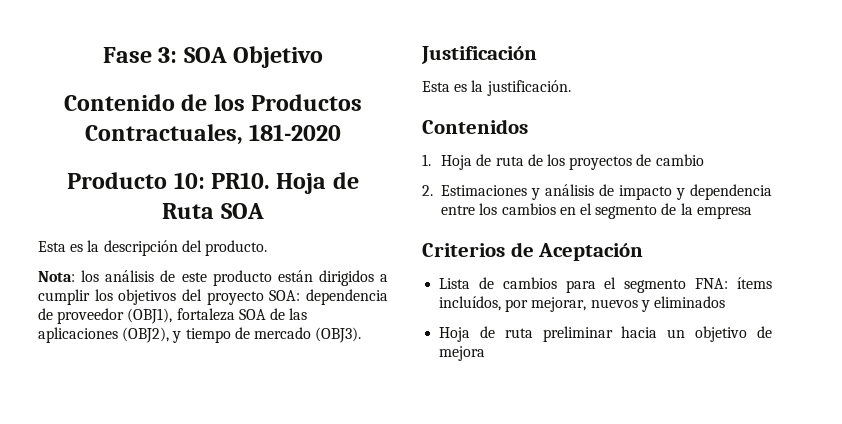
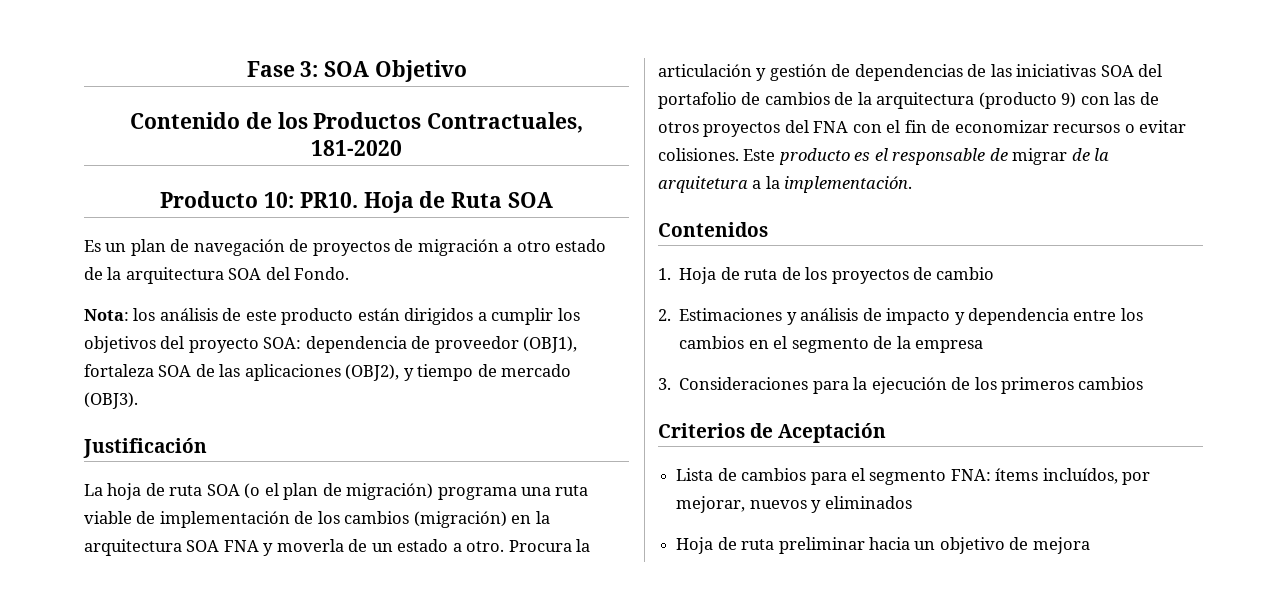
[38,240,267,256] Esta es la descripción del producto. -> [84,239,607,256] [84,267,350,284] Es un plan de navegación de proyectos de migración a otro estado de la arquitectura SOA del Fondo.
[422,80,571,96] Esta es la justificación. -> [84,483,589,500] [84,511,550,528] [84,539,591,556] [658,64,1163,81] [658,92,1159,109] [658,120,1187,137] [658,148,1110,165] [658,176,913,193] La hoja de ruta SOA (o el plan de migración) programa una ruta viable de implementación de los cambios (migración) en la arquitectura SOA FNA y moverla de un estado a otro. Procura la articulación y gestión de dependencias de las iniciativas SOA del portafolio de cambios de la arquitectura (producto 9) con las de otros proyectos del FNA con el fin de economizar recursos o evitar colisiones. Este producto es el responsable de migrar de la arquitetura a la implementación.
(752, 212) none -> [658,377,1144,394] // 3. Consideraciones para la ejecución de los primeros cambios

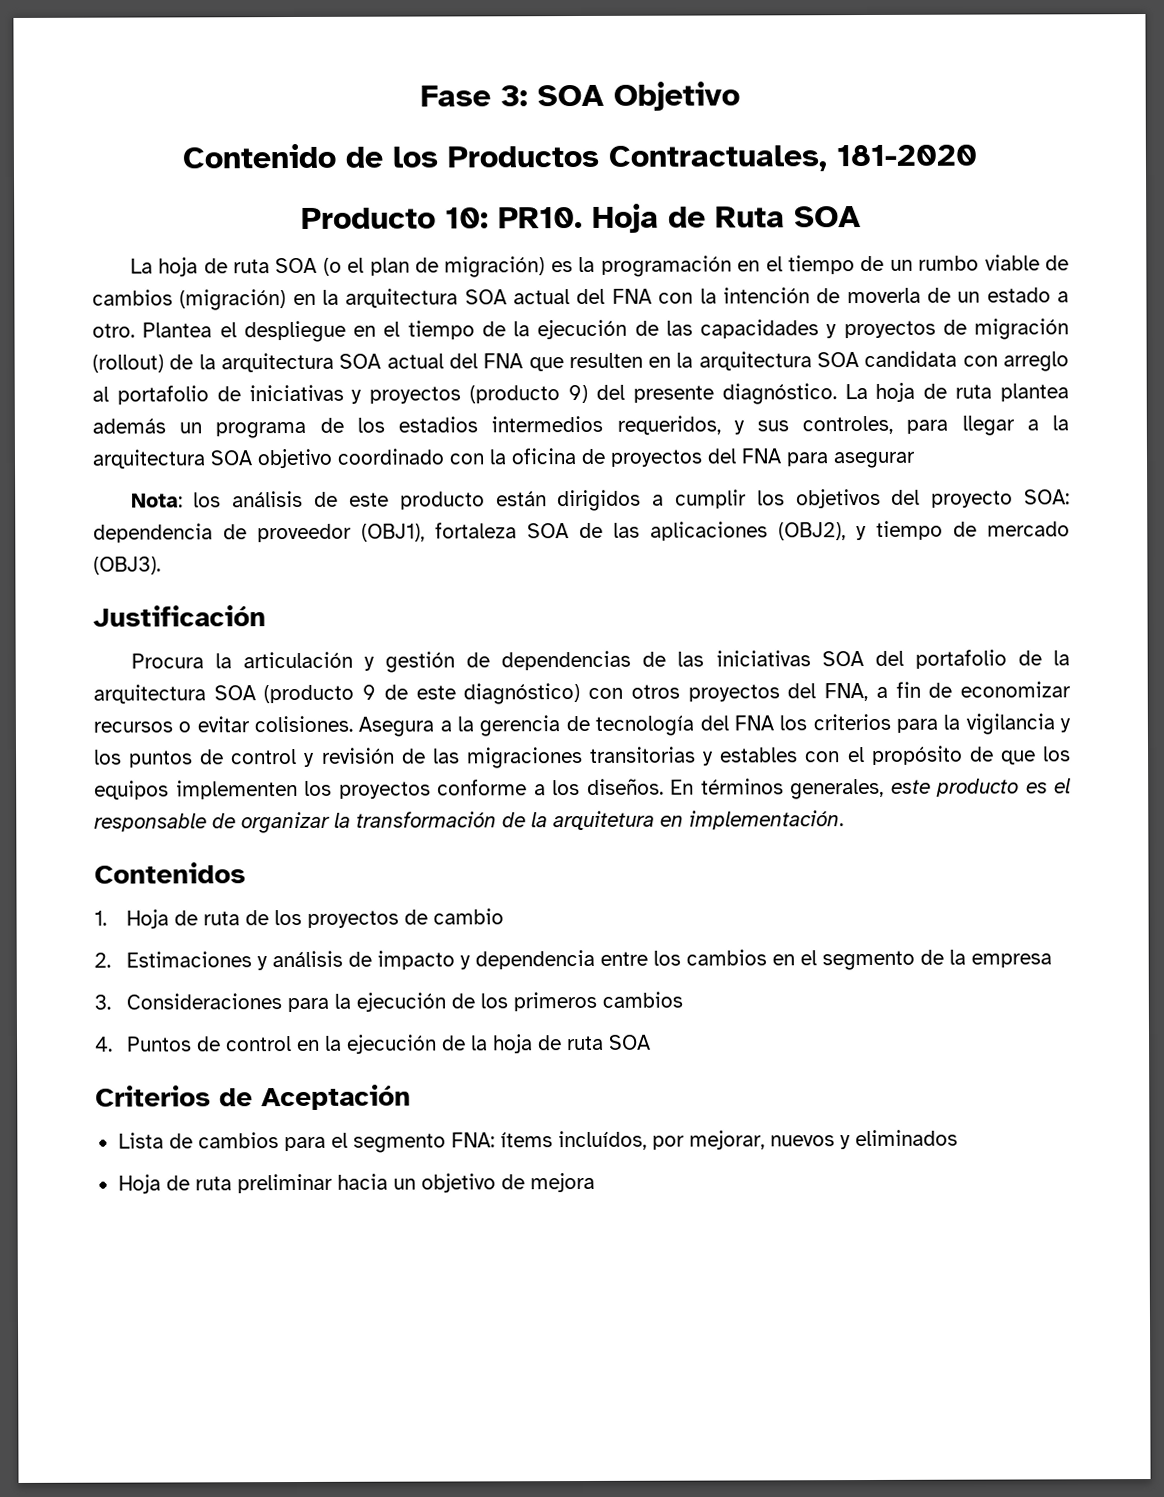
[84,239,607,256] [84,267,350,284] Es un plan de navegación de proyectos de migración a otro estado de la arquitectura SOA del Fondo. -> [129,254,1070,278] [92,287,1070,311] [92,318,1069,343] [92,350,1069,373] [92,382,1069,405] [92,415,1069,439] [92,448,916,469] La hoja de ruta SOA (o el plan de migración) es la programación en el tiempo de un rumbo viable de cambios (migración) en la arquitectura SOA actual del FNA con la intención de moverla de un estado a otro. Plantea el despliegue en el tiempo de la ejecución de las capacidades y proyectos de migración (rollout) de la arquitectura SOA actual del FNA que resulten en la arquitectura SOA candidata con arreglo al portafolio de iniciativas y proyectos (producto 9) del presente diagnóstico. La hoja de ruta plantea además un programa de los estadios intermedios requeridos, y sus controles, para llegar a la arquitectura SOA objetivo coordinado con la oficina de proyectos del FNA para asegurar
[84,483,589,500] [84,511,550,528] [84,539,505,556] La hoja de ruta SOA (o el plan de migración) programa una ruta viable de implementación de los cambios (migración) en la arquitectura SOA FNA y moverla de un estado a otro. -> (266, 616) none
[764,92,1159,109] [658,120,901,137] cambios de la arquitectura (producto 9) con las de otros proyectos del FNA con el -> [1052,650,1070,666] [93,682,888,705] la arquitectura SOA (producto 9 de este diagnóstico) con otros proyectos del FNA, a
[743,149,776,161] Este -> [358,713,1072,737] [94,745,1071,769] [94,778,931,800] Asegura a la gerencia de tecnología del FNA los criterios para la vigilancia y los puntos de control y revisión de las migraciones transitorias y estables con el propósito de que los equipos implementen los proyectos conforme a los diseños. En términos generales, este
[1012,148,1068,165] migrar -> [241,811,497,834] organizar la transformación
[752,176,780,189] a la -> [660,815,684,827] en
(1144, 383) none -> [95,1034,651,1054] // 4. Puntos de control en la ejecución de la hoja de ruta SOA

